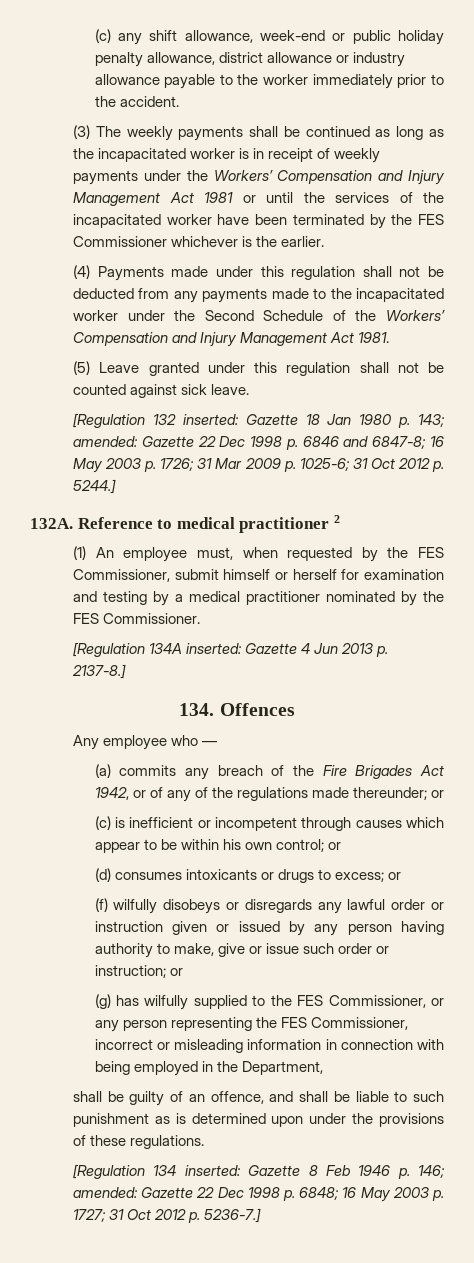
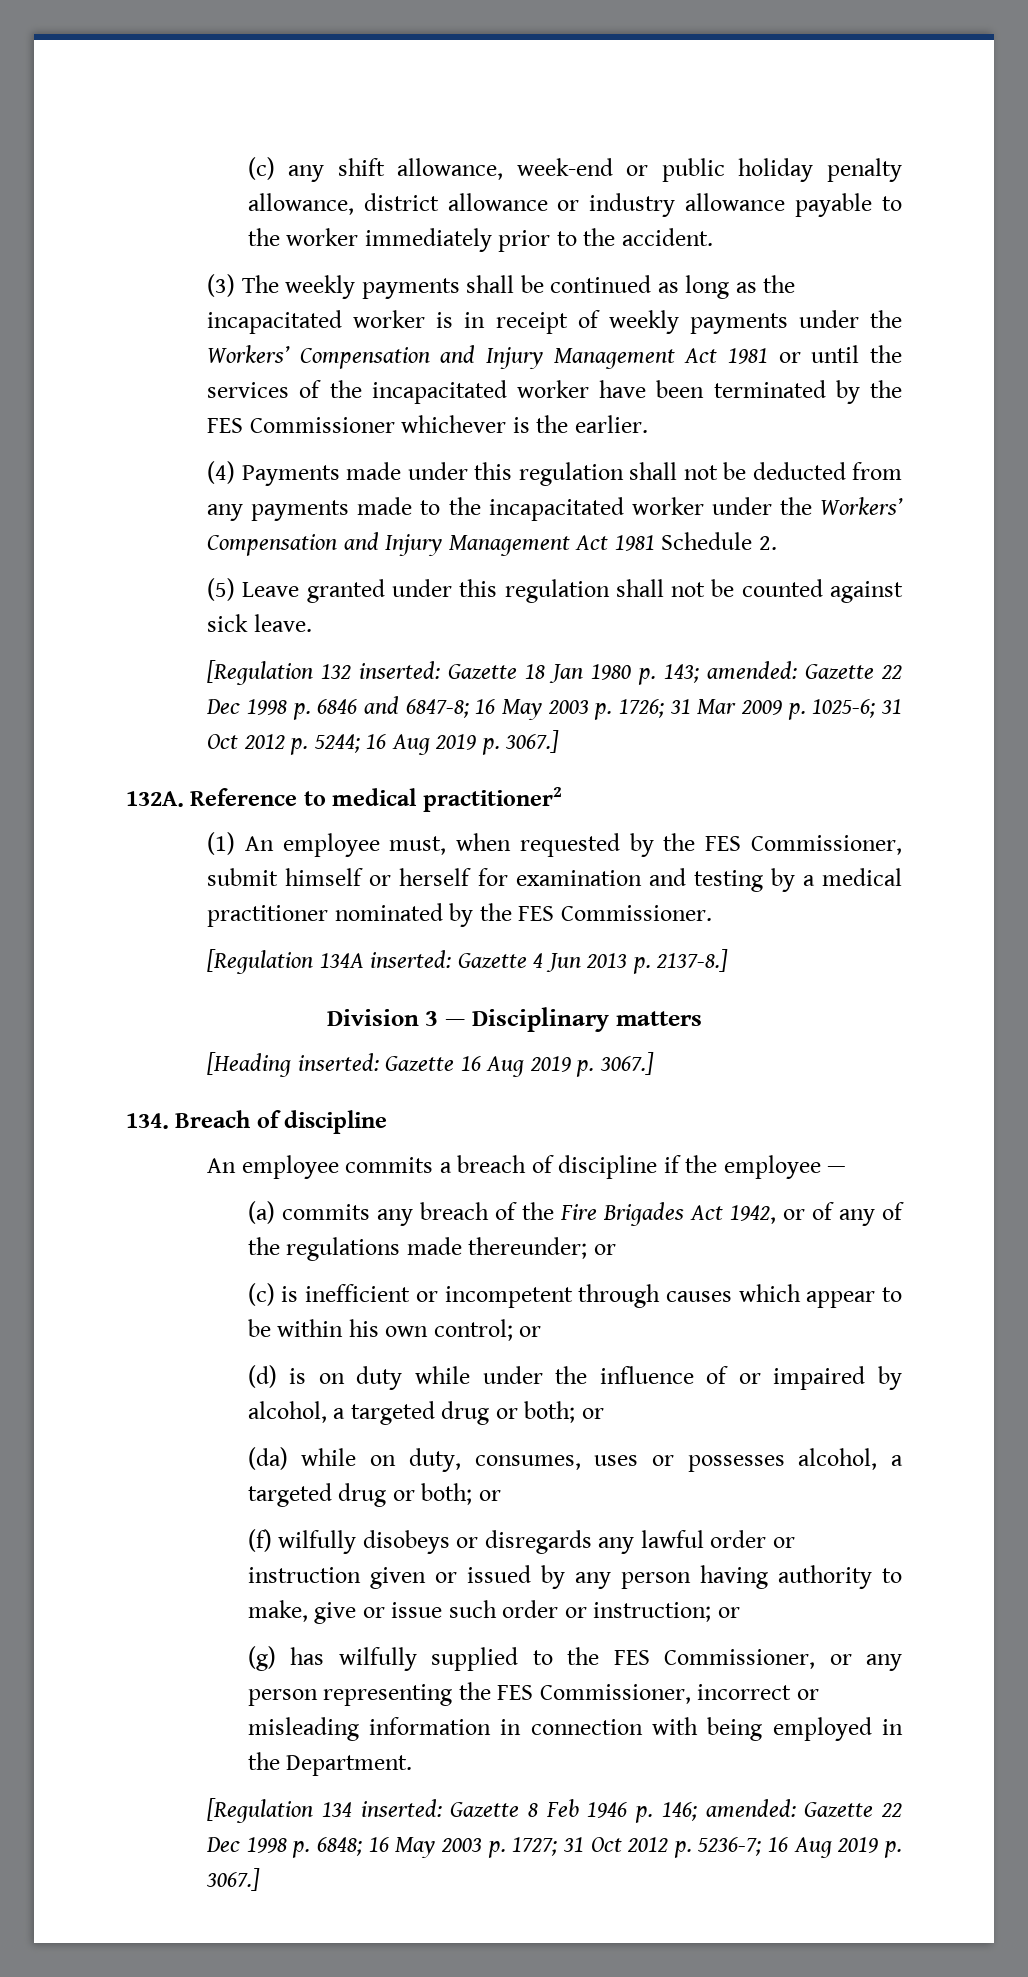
[204,310,446,321] [73,332,390,347] Second Schedule of the Workers’ Compensation and Injury Management Act 1981. -> [820,497,904,515] [207,532,777,556] Workers’ Compensation and Injury Management Act 1981 Schedule 2.
[73,479,117,494] 5244.] -> [313,730,560,755] 5244; 16 Aug 2019 p. 3067.]
[239,515,340,533] practitioner 2 -> [422,787,562,812] practitioner2
[179,703,295,716] [73,735,199,750] 134. Offences // Any employee who -> [326,1007,702,1032] [207,1052,654,1077] [126,1110,388,1134] [207,1155,821,1179] Division 3 — Disciplinary matters // [Heading inserted: Gazette 16 Aug 2019 p. 3067.] // 134. Breach of discipline // An employee commits a breach of discipline if the employee
[114,869,384,883] consumes intoxicants or drugs to excess; -> [289,1366,902,1390] [247,1401,604,1425] [247,1447,903,1472] [247,1483,473,1507] is on duty while under the influence of or impaired by alcohol, a targeted drug or both; or // (da) while on duty, consumes, uses or possesses alcohol, a targeted drug or both;
[241,1061,323,1075] [73,1091,445,1106] [73,1113,445,1127] [73,1135,205,1149] Department, // shall be guilty of an offence, and shall be liable to such punishment as is determined upon under the provisions of these regulations. -> [286,1755,413,1776] Department.
[204,1208,262,1223] 5236-7.] -> [697,1837,902,1858] [206,1868,261,1891] 5236-7; 16 Aug 2019 p. 3067.]

